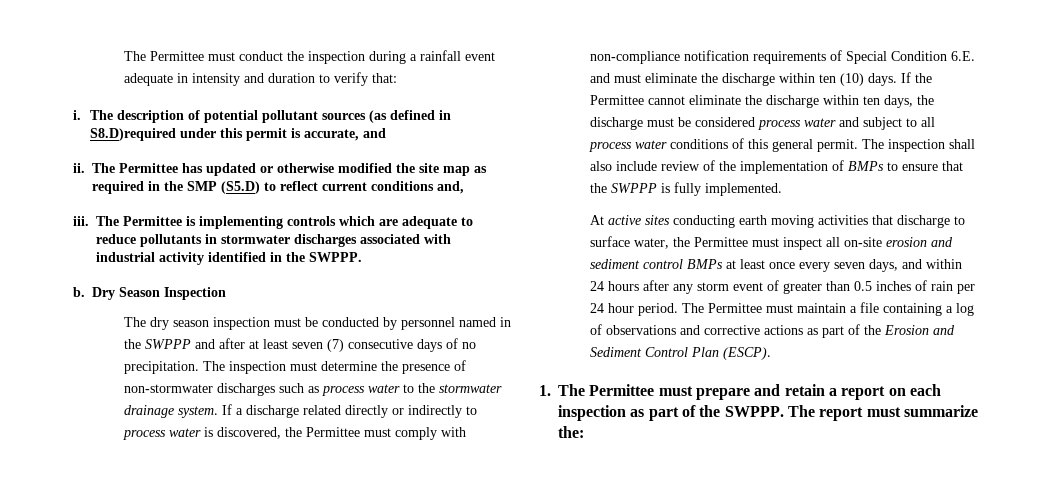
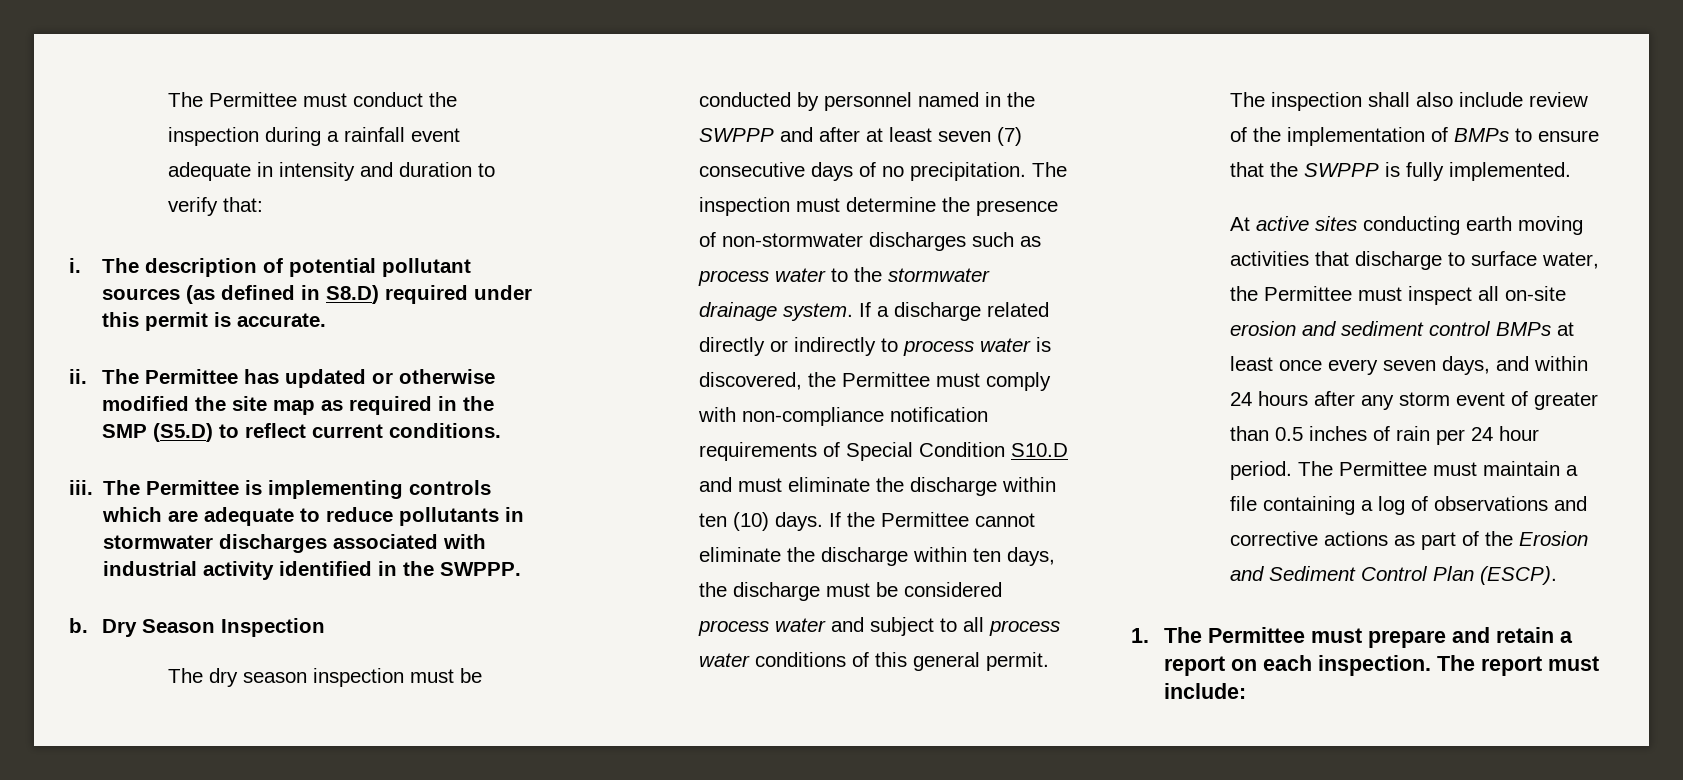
[89,128,176,141] S8.D)required -> [326,285,469,304] S8.D) required
[303,128,386,141] accurate, and -> [237,313,327,327] accurate.
[371,181,464,194] conditions and, -> [389,423,502,438] conditions.
[950,51,975,61] 6.E. -> [1011,443,1069,457] S10.D
[558,405,784,421] inspection as part of the SWPPP. -> [1318,655,1432,676] inspection.
[903,405,978,417] [558,426,584,438] summarize the: -> [1164,683,1247,699] include:

